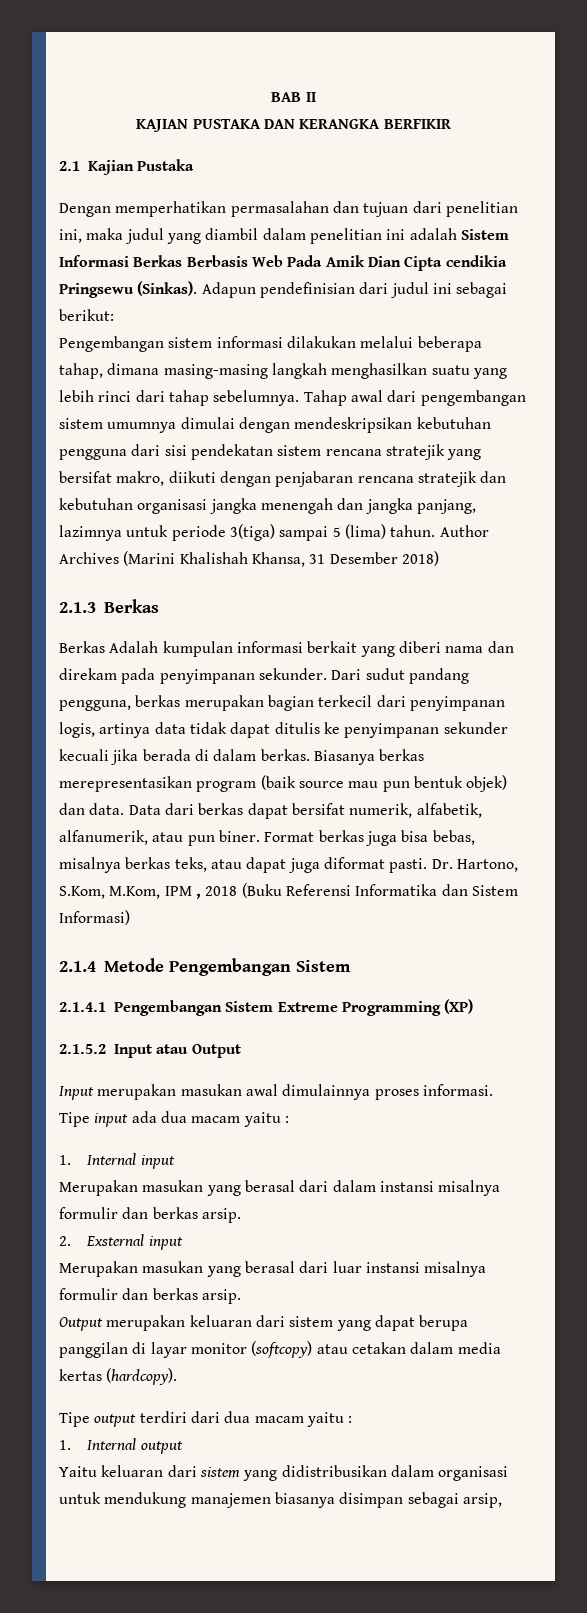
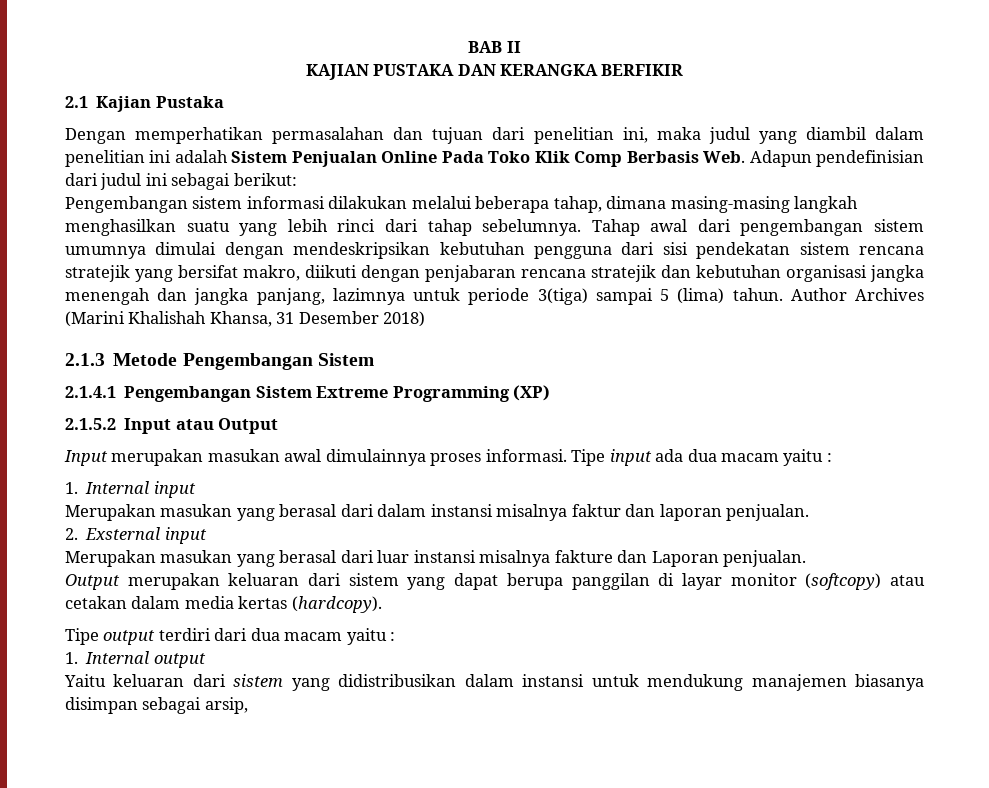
[59,255,507,271] [59,281,198,298] Informasi Berkas Berbasis Web Pada Amik Dian Cipta cendikia Pringsewu (Sinkas). -> [291,151,746,167] Penjualan Online Pada Toko Klik Comp Berbasis Web.
[104,599,159,613] [59,641,514,657] [59,668,469,684] [59,695,505,711] [59,722,508,738] [59,749,425,765] [59,775,508,792] [59,803,482,819] [59,830,475,846] [59,857,518,873] [59,883,518,899] [59,910,130,925] [59,961,96,972] Berkas // Berkas Adalah kumpulan informasi berkait yang diberi nama dan direkam pada penyimpanan sekunder. Dari sudut pandang pengguna, berkas merupakan bagian terkecil dari penyimpanan logis, artinya data tidak dapat ditulis ke penyimpanan sekunder kecuali jika berada di dalam berkas. Biasanya berkas merepresentasikan program (baik source mau pun bentuk objek) dan data. Data dari berkas dapat bersifat numerik, alfabetik, alfanumerik, atau pun biner. Format berkas juga bisa bebas, misalnya berkas teks, atau dapat juga diformat pasti. Dr. Hartono, S.Kom, M.Kom, IPM , 2018 (Buku Referensi Informatika dan Sistem Informasi) // 2.1.4 -> (105, 359) none
[59,1207,241,1223] formulir dan berkas arsip. -> [571,504,810,521] faktur dan laporan penjualan.
[59,1288,241,1304] formulir dan berkas arsip. -> [554,550,807,567] fakture dan Laporan penjualan.
[438,1466,509,1481] organisasi -> [522,674,585,687] instansi

